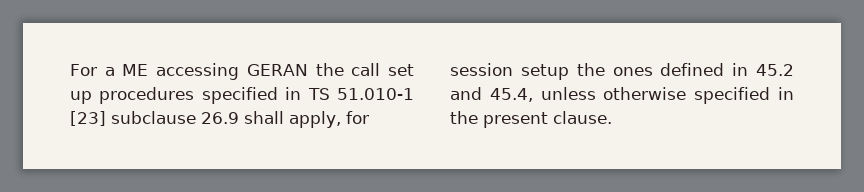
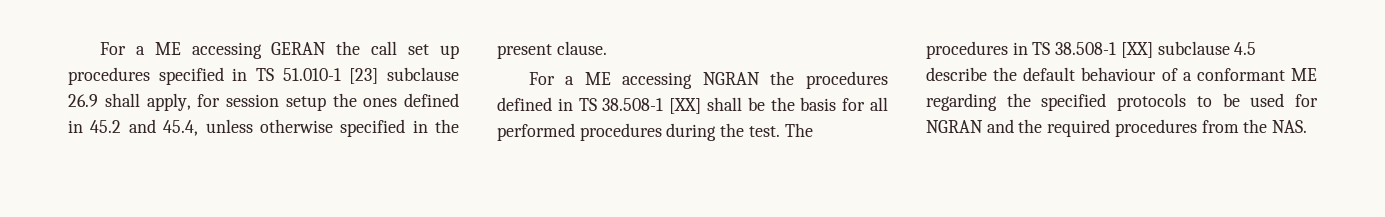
(612, 117) none -> [528,71,888,89] [497,97,888,114] [497,123,813,141] [926,41,1257,59] [926,67,1317,81] [926,93,1318,111] [926,119,1308,137] // For a ME accessing NGRAN the procedures defined in TS 38.508-1 [XX] shall be the basis for all performed procedures during the test. The procedures in TS 38.508-1 [XX] subclause 4.5 describe the default behaviour of a conformant ME regarding the specified protocols to be used for NGRAN and the required procedures from the NAS.

